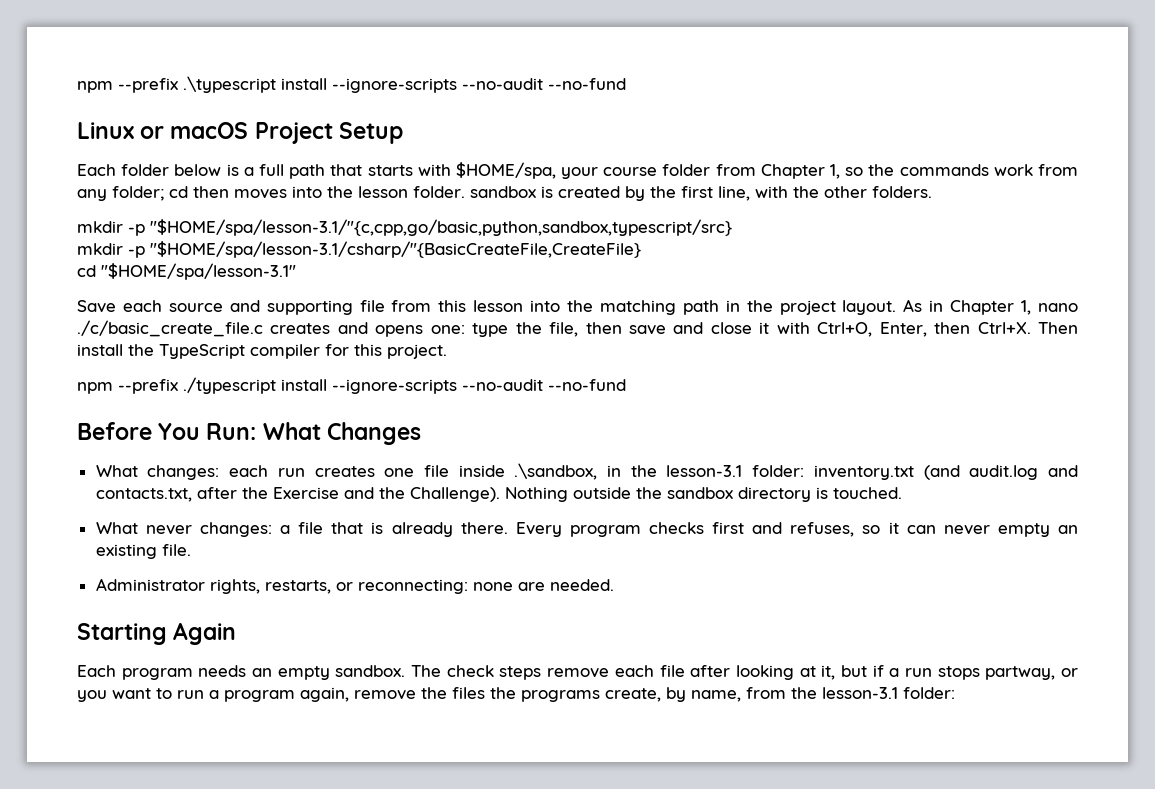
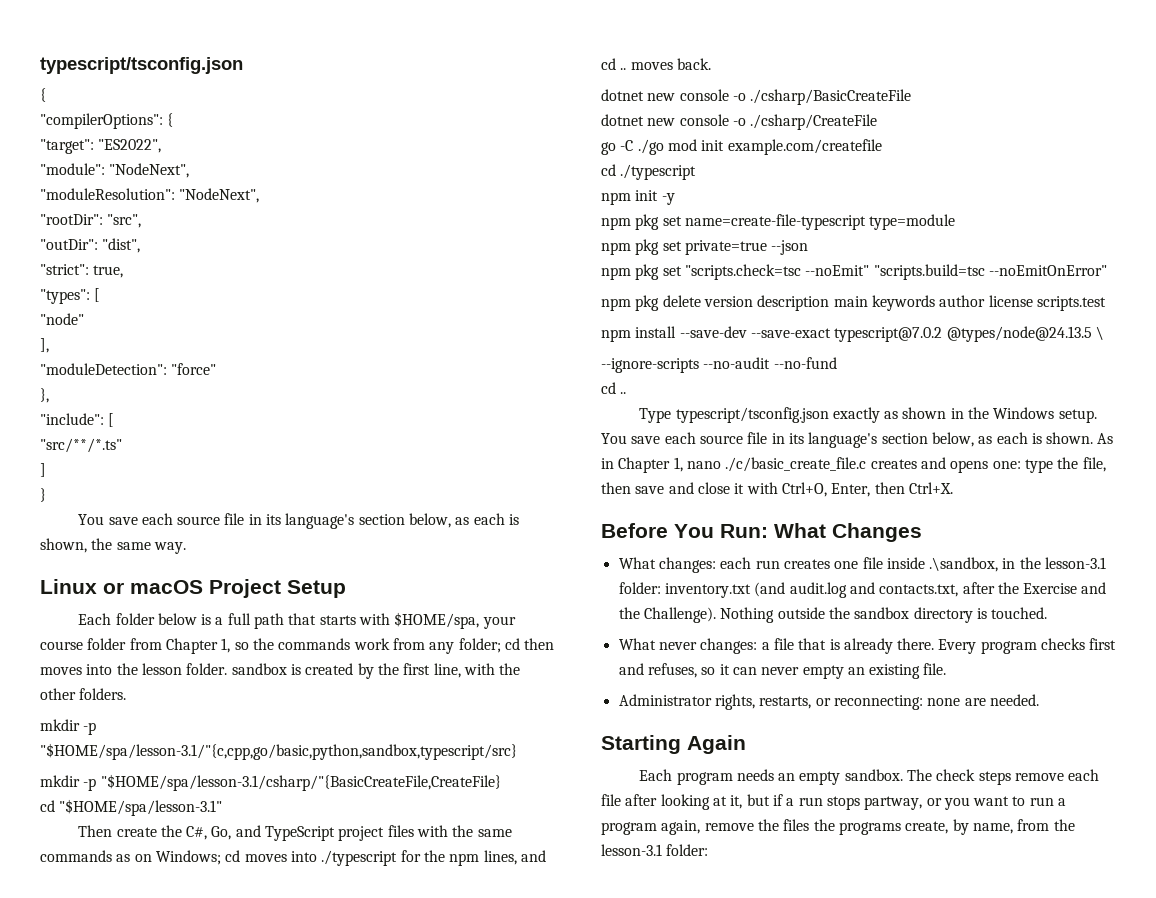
[77,76,626,93] npm --prefix .\typescript install --ignore-scripts --no-audit --no-fund -> [40,57,243,74] [40,88,46,102] [40,113,174,129] [40,139,162,154] [40,163,190,178] [40,188,260,203] [40,214,142,228] [40,238,141,253] [40,264,124,278] [40,288,101,304] [40,313,84,325] [40,338,49,353] [40,363,217,375] [40,388,49,403] [40,413,115,427] [40,438,122,453] [40,463,46,477] [40,488,46,502] [78,513,520,529] [40,538,186,554] typescript/tsconfig.json // { // "compilerOptions": { // "target": "ES2022", // "module": "NodeNext", // "moduleResolution": "NodeNext", // "rootDir": "src", // "outDir": "dist", // "strict": true, // "types": [ // "node" // ], // "moduleDetection": "force" // }, // "include": [ // "src/**/*.ts" // ] // } // You save each source file in its language's section below, as each is shown, the same way.
[77,300,897,315] Save each source and supporting file from this lesson into the matching path in the project layout. -> [78,825,512,841] [40,850,546,866] [601,58,711,70] [601,89,912,105] [601,114,878,130] [601,139,882,155] [601,164,697,180] [601,190,675,205] [601,214,956,230] [601,239,809,255] [601,264,1107,280] [601,295,1106,311] [601,326,1104,342] [601,357,837,373] [601,382,627,394] [639,407,1097,423] [601,432,1094,448] Then create the C#, Go, and TypeScript project files with the same commands as on Windows; cd moves into ./typescript for the npm lines, and cd .. moves back. // dotnet new console -o ./csharp/BasicCreateFile // dotnet new console -o ./csharp/CreateFile // go -C ./go mod init example.com/createfile // cd ./typescript // npm init -y // npm pkg set name=create-file-typescript type=module // npm pkg set private=true --json // npm pkg set "scripts.check=tsc --noEmit" "scripts.build=tsc --noEmitOnError" // npm pkg delete version description main keywords author license scripts.test // npm install --save-dev --save-exact typescript@7.0.2 @types/node@24.13.5 \ // --ignore-scripts --no-audit --no-fund // cd .. // Type typescript/tsconfig.json exactly as shown in the Windows setup. You save each source file in its language's section below, as each is shown.
[1038,322,1079,334] [77,344,447,359] [77,377,626,394] Then install the TypeScript compiler for this project. // npm --prefix ./typescript install --ignore-scripts --no-audit --no-fund -> (953, 488) none

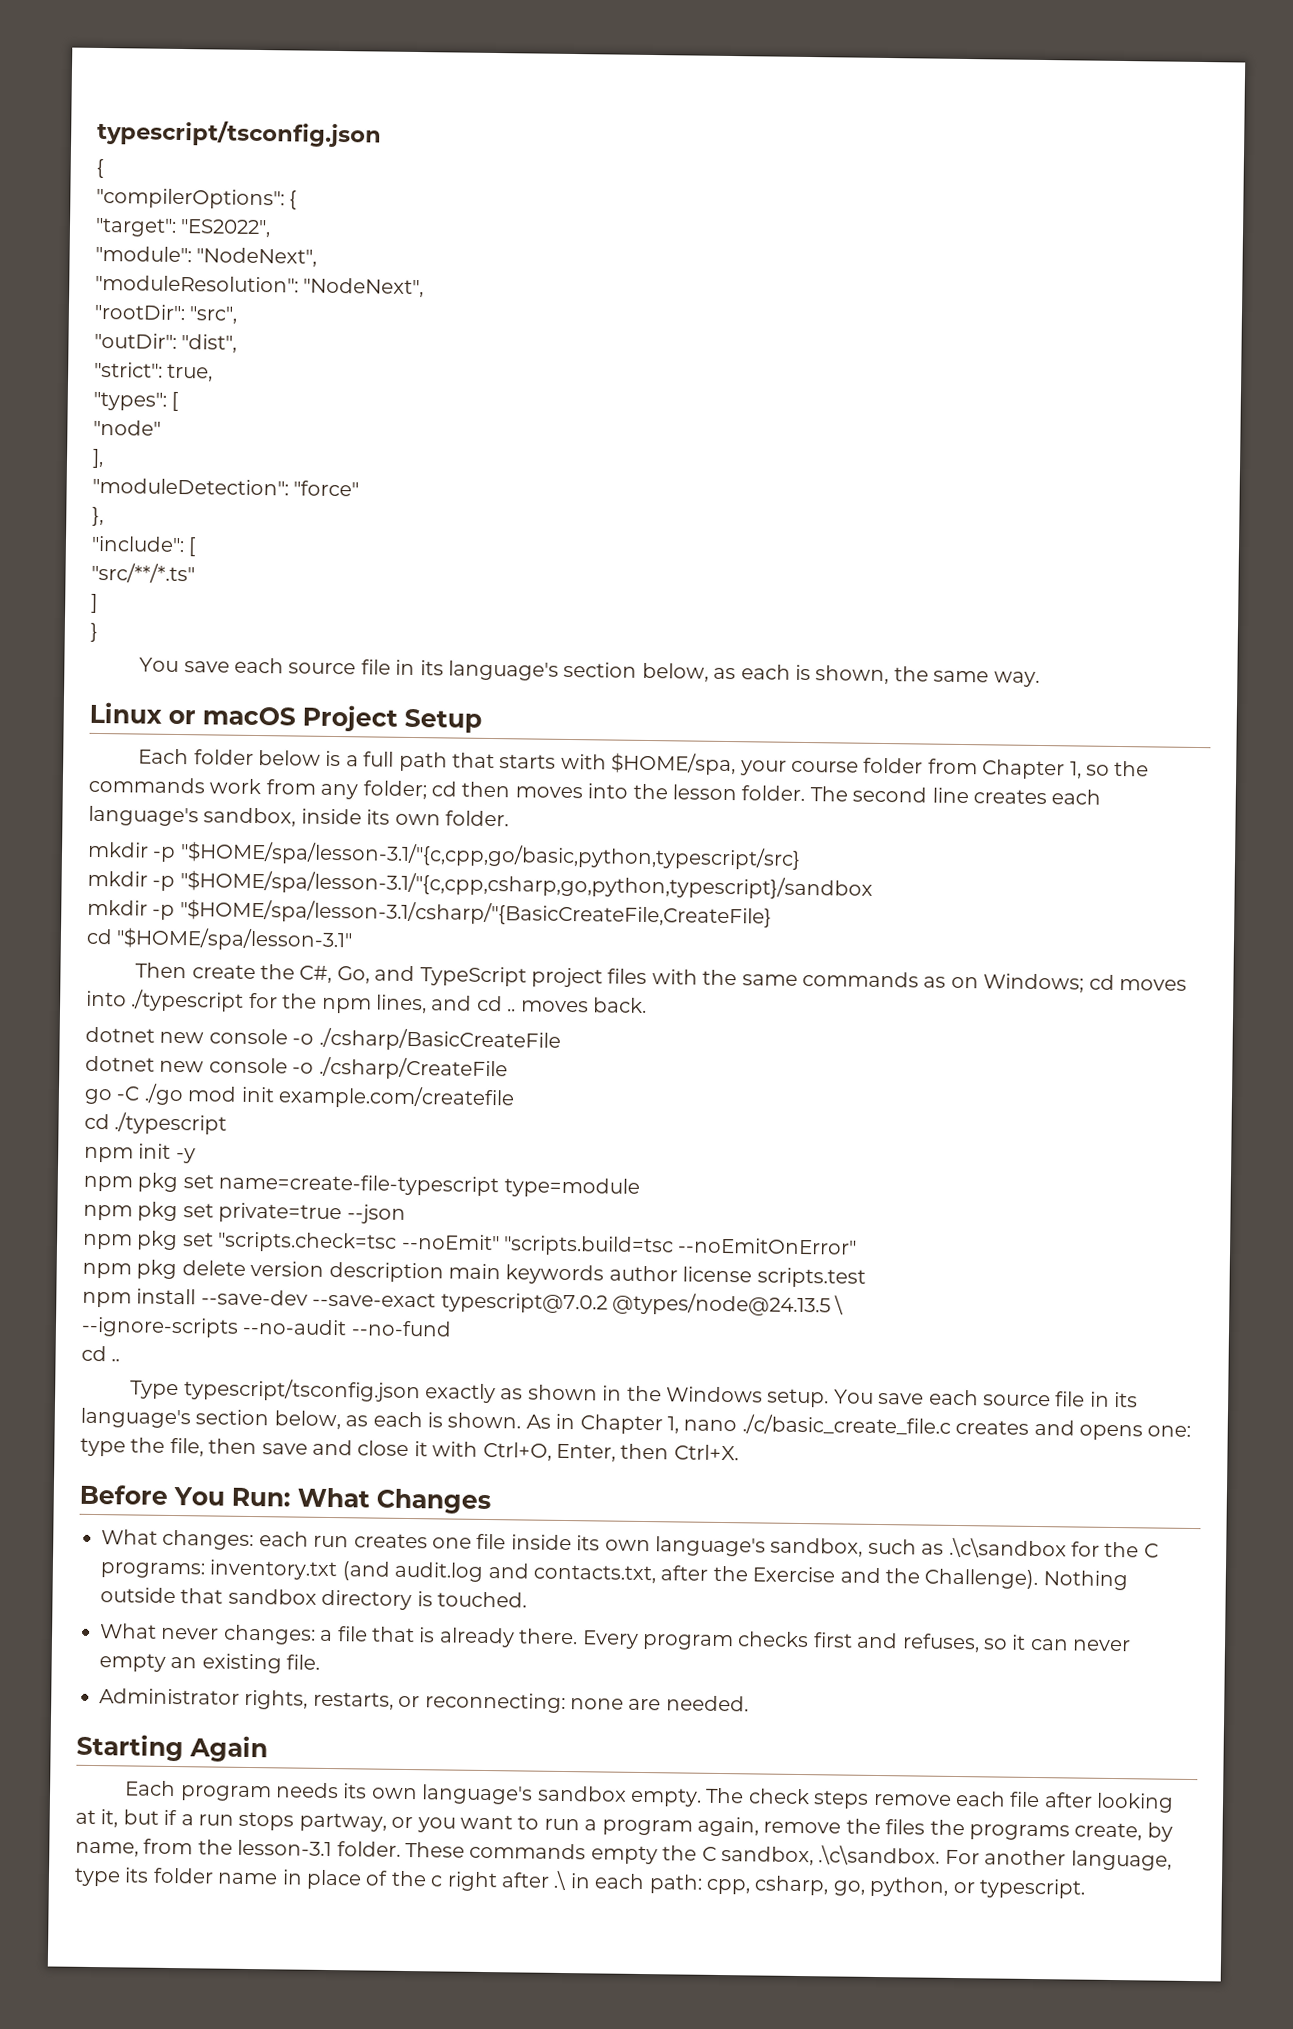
[231,663,521,679] [40,688,127,700] [40,719,97,735] [40,743,517,760] sandbox is created by the first line, with the other folders. // mkdir -p "$HOME/spa/lesson-3.1/"{c,cpp,go/basic,python,sandbox,typescript/src} -> [809,786,1102,805] [88,805,509,827] [87,841,801,870] [87,870,873,900] The second line creates each language's sandbox, inside its own folder. // mkdir -p "$HOME/spa/lesson-3.1/"{c,cpp,go/basic,python,typescript/src} // mkdir -p "$HOME/spa/lesson-3.1/"{c,cpp,csharp,go,python,typescript}/sandbox
[929,557,1107,572] [618,582,661,594] .\sandbox, in the lesson-3.1 folder: -> [576,1535,1159,1559] [100,1562,205,1579] its own language's sandbox, such as .\c\sandbox for the C programs:
[828,607,850,619] the -> [180,1588,224,1604] that
[778,769,903,785] an empty sandbox. -> [342,1783,703,1807] its own language's sandbox empty.
[666,844,709,856] folder: -> [336,1841,1172,1871] [74,1867,1086,1899] folder. These commands empty the C sandbox, .\c\sandbox. For another language, type its folder name in place of the c right after .\ in each path: cpp, csharp, go, python, or typescript.

